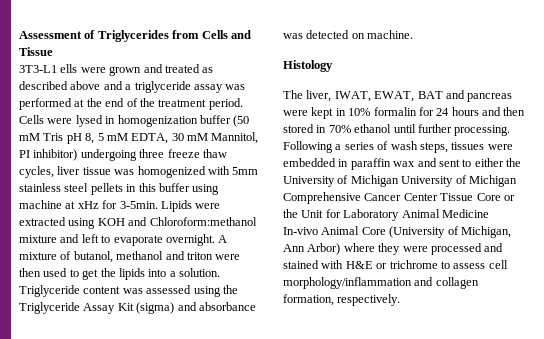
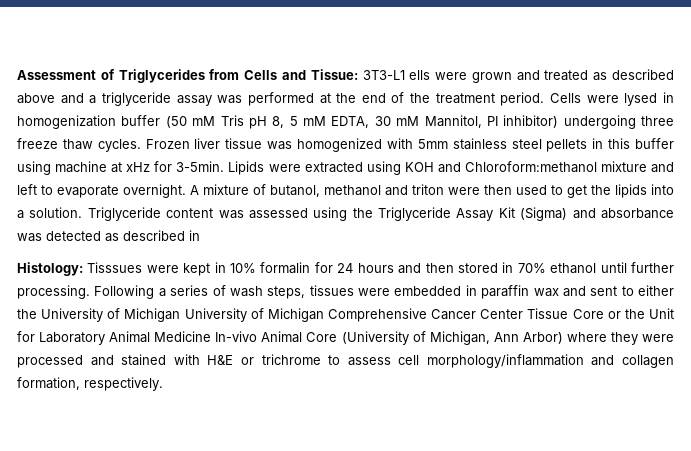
[19,47,53,56] Tissue // -> [310,69,358,80] Tissue:
[19,166,54,178] cycles, -> [97,139,190,152] cycles. Frozen
[136,302,175,314] (sigma) -> [520,207,568,221] (Sigma)
[351,30,414,39] [283,60,333,72] [283,90,513,102] on machine. // Histology // The liver, IWAT, EWAT, BAT and pancreas -> [105,230,200,242] [17,262,143,276] as described in // Histology: Tisssues

